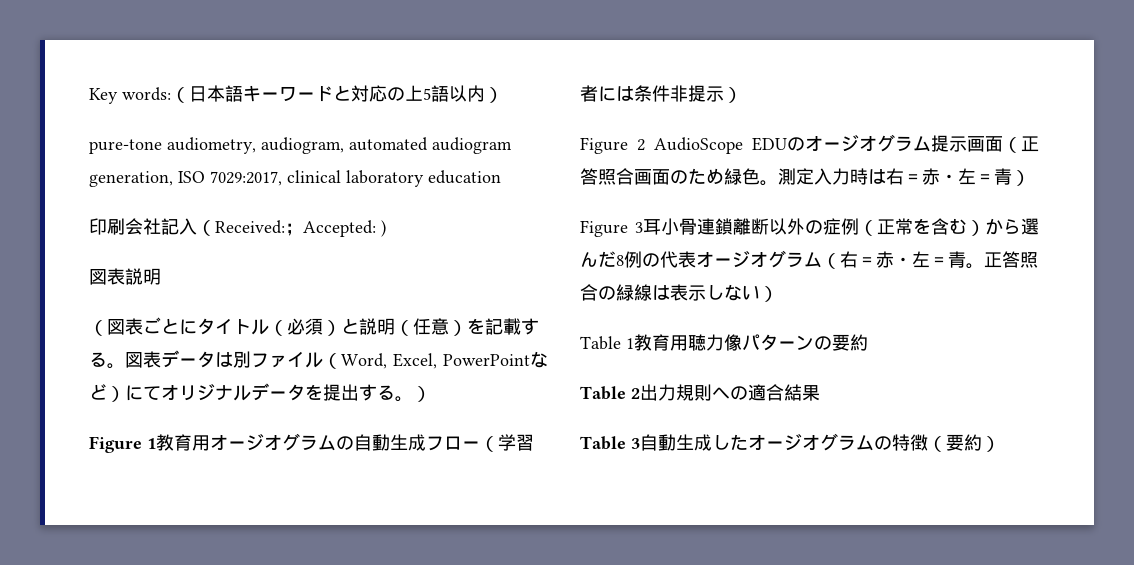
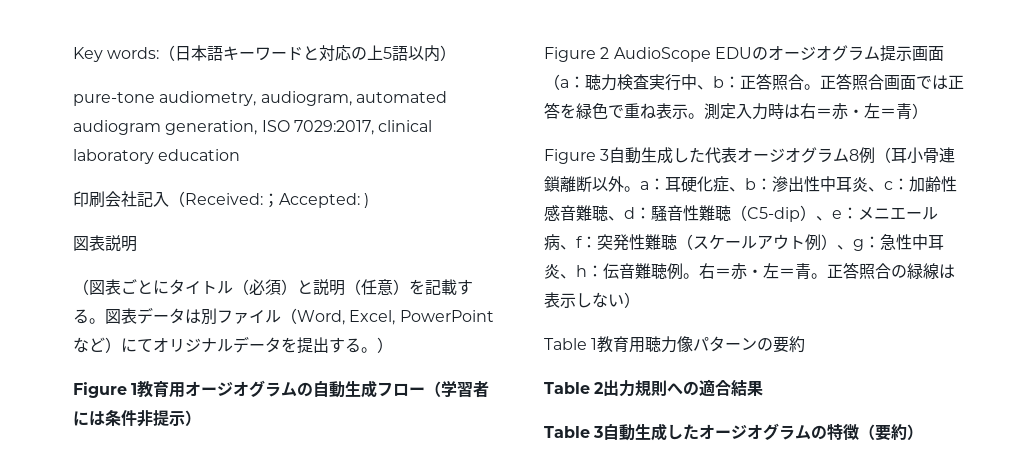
[1021,136,1039,152] [580,168,760,185] 正答照合画面のため緑色 -> [560,74,964,91] [544,103,688,119] a：聴力検査実行中、b：正答照合。正答照合画面では正答を緑色で重ね表示
(643, 227) none -> [609,147,892,164] 自動生成した代表オージオグラム8例（
[805,218,1039,236] [580,250,840,269] の症例（正常を含む）から選んだ8例の代表オージオグラム（ -> [624,176,957,192] [544,205,938,222] [544,233,944,251] [544,263,699,280] 。a：耳硬化症、b：滲出性中耳炎、c：加齢性感音難聴、d：騒音性難聴（C5-dip）、e：メニエール病、f：突発性難聴（スケールアウト例）、g：急性中耳炎、h：伝音難聴例。

